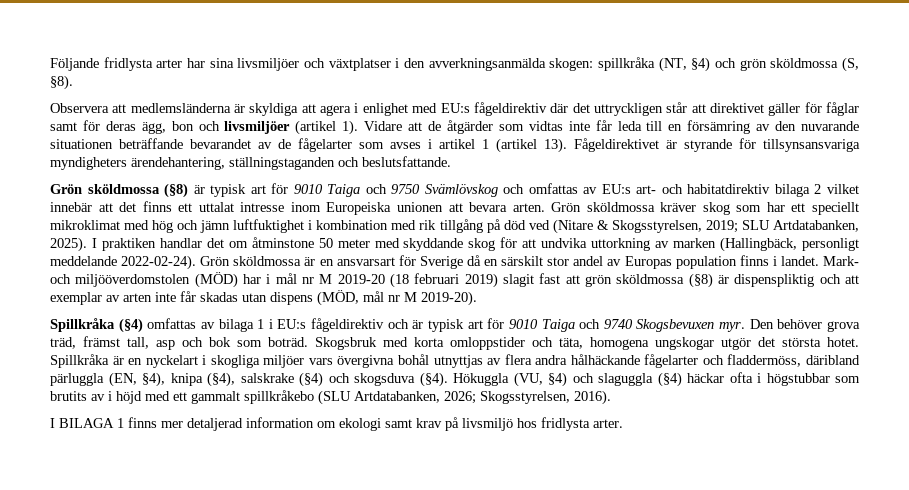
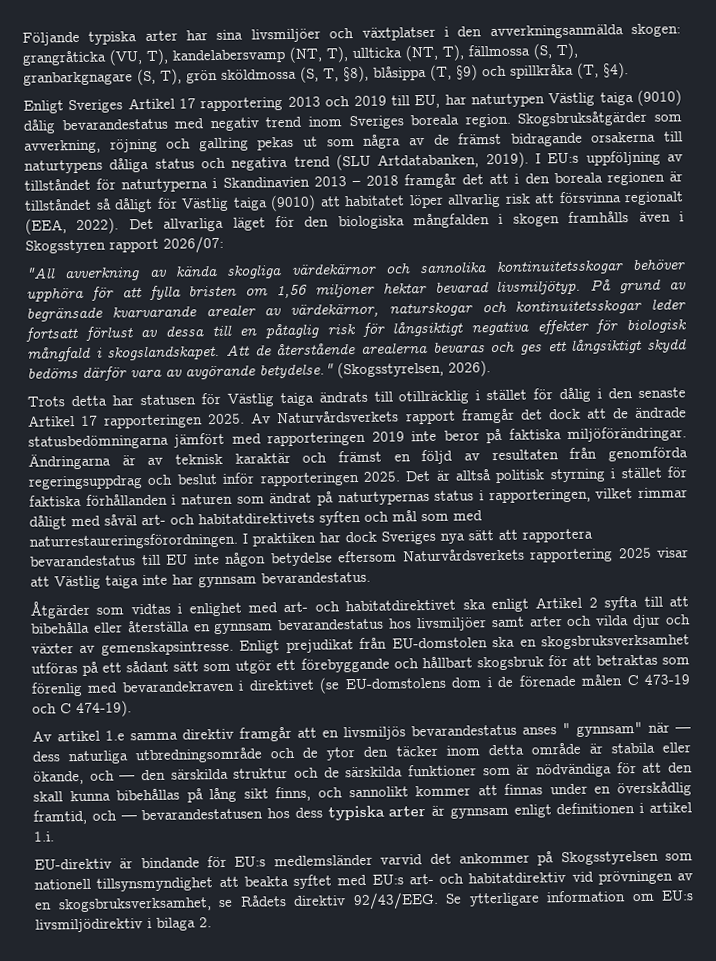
[103,57,153,71] fridlysta -> [88,31,138,45] typiska
[598,57,859,72] [50,75,73,90] [50,102,860,116] [50,120,860,135] [50,138,860,153] [50,156,451,170] [50,183,859,198] [50,201,859,215] [50,219,859,234] [50,237,860,252] [50,255,860,270] [50,272,860,288] [50,290,477,306] [50,318,860,333] [50,336,859,350] [50,354,860,368] [50,372,860,387] [50,390,611,405] [50,417,623,431] spillkråka (NT, §4) och grön sköldmossa (S, §8). // Observera att medlemsländerna är skyldiga att agera i enlighet med EU:s fågeldirektiv där det uttryckligen står att direktivet gäller för fåglar samt för deras ägg, bon och livsmiljöer (artikel 1). Vidare att de åtgärder som vidtas inte får leda till en försämring av den nuvarande situationen beträffande bevarandet av de fågelarter som avses i artikel 1 (artikel 13). Fågeldirektivet är styrande för tillsynsansvariga myndigheters ärendehantering, ställningstaganden och beslutsfattande. // Grön sköldmossa (§8) är typisk art för 9010 Taiga och 9750 Svämlövskog och omfattas av EU:s art- och habitatdirektiv bilaga 2 vilket innebär att det finns ett uttalat intresse inom Europeiska unionen att bevara arten. Grön sköldmossa kräver skog som har ett speciellt mikroklimat med hög och jämn luftfuktighet i kombination med rik tillgång på död ved (Nitare & Skogsstyrelsen, 2019; SLU Artdatabanken, 2025). I praktiken handlar det om åtminstone 50 meter med skyddande skog för att undvika uttorkning av marken (Hallingbäck, personligt meddelande 2022-02-24). Grön sköldmossa är en ansvarsart för Sverige då en särskilt stor andel av Europas population finns i landet. Mark- och miljööverdomstolen (MÖD) har i mål nr M 2019-20 (18 februari 2019) slagit fast att grön sköldmossa (§8) är dispenspliktig och att exemplar av arten inte får skadas utan dispens (MÖD, mål nr M 2019-20). // Spillkråka (§4) omfattas av bilaga 1 i EU:s fågeldirektiv och är typisk art för 9010 Taiga och 9740 Skogsbevuxen myr. Den behöver grova träd, främst tall, asp och bok som boträd. Skogsbruk med korta omloppstider och täta, homogena ungskogar utgör det största hotet. Spillkråka är en nyckelart i skogliga miljöer vars övergivna bohål utnyttjas av flera andra hålhäckande fågelarter och fladdermöss, däribland pärluggla (EN, §4), knipa (§4), salskrake (§4) och skogsduva (§4). Hökuggla (VU, §4) och slaguggla (§4) häckar ofta i högstubbar som brutits av i höjd med ett gammalt spillkråkebo (SLU Artdatabanken, 2026; Skogsstyrelsen, 2016). // I BILAGA 1 finns mer detaljerad information om ekologi samt krav på livsmiljö hos fridlysta arter. -> [22,42,578,66] [23,62,629,86] [23,89,682,114] [23,110,683,134] [24,131,684,154] [24,150,684,174] [24,171,683,193] [24,191,684,213] [25,211,684,235] [25,235,224,254] [25,258,686,282] [26,278,686,302] [26,298,686,322] [25,318,687,342] [27,338,687,362] [27,360,491,381] [27,387,686,407] [28,407,688,429] [28,426,688,450] [28,446,688,470] [28,466,687,490] [29,487,688,507] [29,510,483,530] [29,528,593,550] [30,547,689,567] [30,571,371,590] [30,595,689,619] [31,614,691,635] [31,634,691,656] [31,654,691,676] [31,674,690,697] [32,700,132,718] [32,721,691,742] [32,742,692,765] [33,762,693,785] [33,781,692,803] [33,802,692,825] [33,831,55,842] [34,850,694,870] [34,870,693,892] [35,890,694,913] [35,917,212,933] grangråticka (VU, T), kandelabersvamp (NT, T), ullticka (NT, T), fällmossa (S, T), granbarkgnagare (S, T), grön sköldmossa (S, T, §8), blåsippa (T, §9) och spillkråka (T, §4). // Enligt Sveriges Artikel 17 rapportering 2013 och 2019 till EU, har naturtypen Västlig taiga (9010) dålig bevarandestatus med negativ trend inom Sveriges boreala region. Skogsbruksåtgärder som avverkning, röjning och gallring pekas ut som några av de främst bidragande orsakerna till naturtypens dåliga status och negativa trend (SLU Artdatabanken, 2019). I EU:s uppföljning av tillståndet för naturtyperna i Skandinavien 2013 – 2018 framgår det att i den boreala regionen är tillståndet så dåligt för Västlig taiga (9010) att habitatet löper allvarlig risk att försvinna regionalt (EEA, 2022). Det allvarliga läget för den biologiska mångfalden i skogen framhålls även i Skogsstyren rapport 2026/07: // "All avverkning av kända skogliga värdekärnor och sannolika kontinuitetsskogar behöver upphöra för att fylla bristen om 1,56 miljoner hektar bevarad livsmiljötyp. På grund av begränsade kvarvarande arealer av värdekärnor, naturskogar och kontinuitetsskogar leder fortsatt förlust av dessa till en påtaglig risk för långsiktigt negativa effekter för biologisk mångfald i skogslandskapet. Att de återstående arealerna bevaras och ges ett långsiktigt skydd bedöms därför vara av avgörande betydelse." (Skogsstyrelsen, 2026). // Trots detta har statusen för Västlig taiga ändrats till otillräcklig i stället för dålig i den senaste Artikel 17 rapporteringen 2025. Av Naturvårdsverkets rapport framgår det dock att de ändrade statusbedömningarna jämfört med rapporteringen 2019 inte beror på faktiska miljöförändringar. Ändringarna är av teknisk karaktär och främst en följd av resultaten från genomförda regeringsuppdrag och beslut inför rapporteringen 2025. Det är alltså politisk styrning i stället för faktiska förhållanden i naturen som ändrat på naturtypernas status i rapporteringen, vilket rimmar dåligt med såväl art- och habitatdirektivets syften och mål som med naturrestaureringsförordningen. I praktiken har dock Sveriges nya sätt att rapportera bevarandestatus till EU inte någon betydelse eftersom Naturvårdsverkets rapportering 2025 visar att Västlig taiga inte har gynnsam bevarandestatus. // Åtgärder som vidtas i enlighet med art- och habitatdirektivet ska enligt Artikel 2 syfta till att bibehålla eller återställa en gynnsam bevarandestatus hos livsmiljöer samt arter och vilda djur och växter av gemenskapsintresse. Enligt prejudikat från EU-domstolen ska en skogsbruksverksamhet utföras på ett sådant sätt som utgör ett förebyggande och hållbart skogsbruk för att betraktas som förenlig med bevarandekraven i direktivet (se EU-domstolens dom i de förenade målen C 473-19 och C 474-19). // Av artikel 1.e samma direktiv framgår att en livsmiljös bevarandestatus anses " gynnsam" när — dess naturliga utbredningsområde och de ytor den täcker inom detta område är stabila eller ökande, och — den särskilda struktur och de särskilda funktioner som är nödvändiga för att den skall kunna bibehållas på lång sikt finns, och sannolikt kommer att finnas under en överskådlig framtid, och — bevarandestatusen hos dess typiska arter är gynnsam enligt definitionen i artikel 1.i. // EU-direktiv är bindande för EU:s medlemsländer varvid det ankommer på Skogsstyrelsen som nationell tillsynsmyndighet att beakta syftet med EU:s art- och habitatdirektiv vid prövningen av en skogsbruksverksamhet, se Rådets direktiv 92/43/EEG. Se ytterligare information om EU:s livsmiljödirektiv i bilaga 2.

